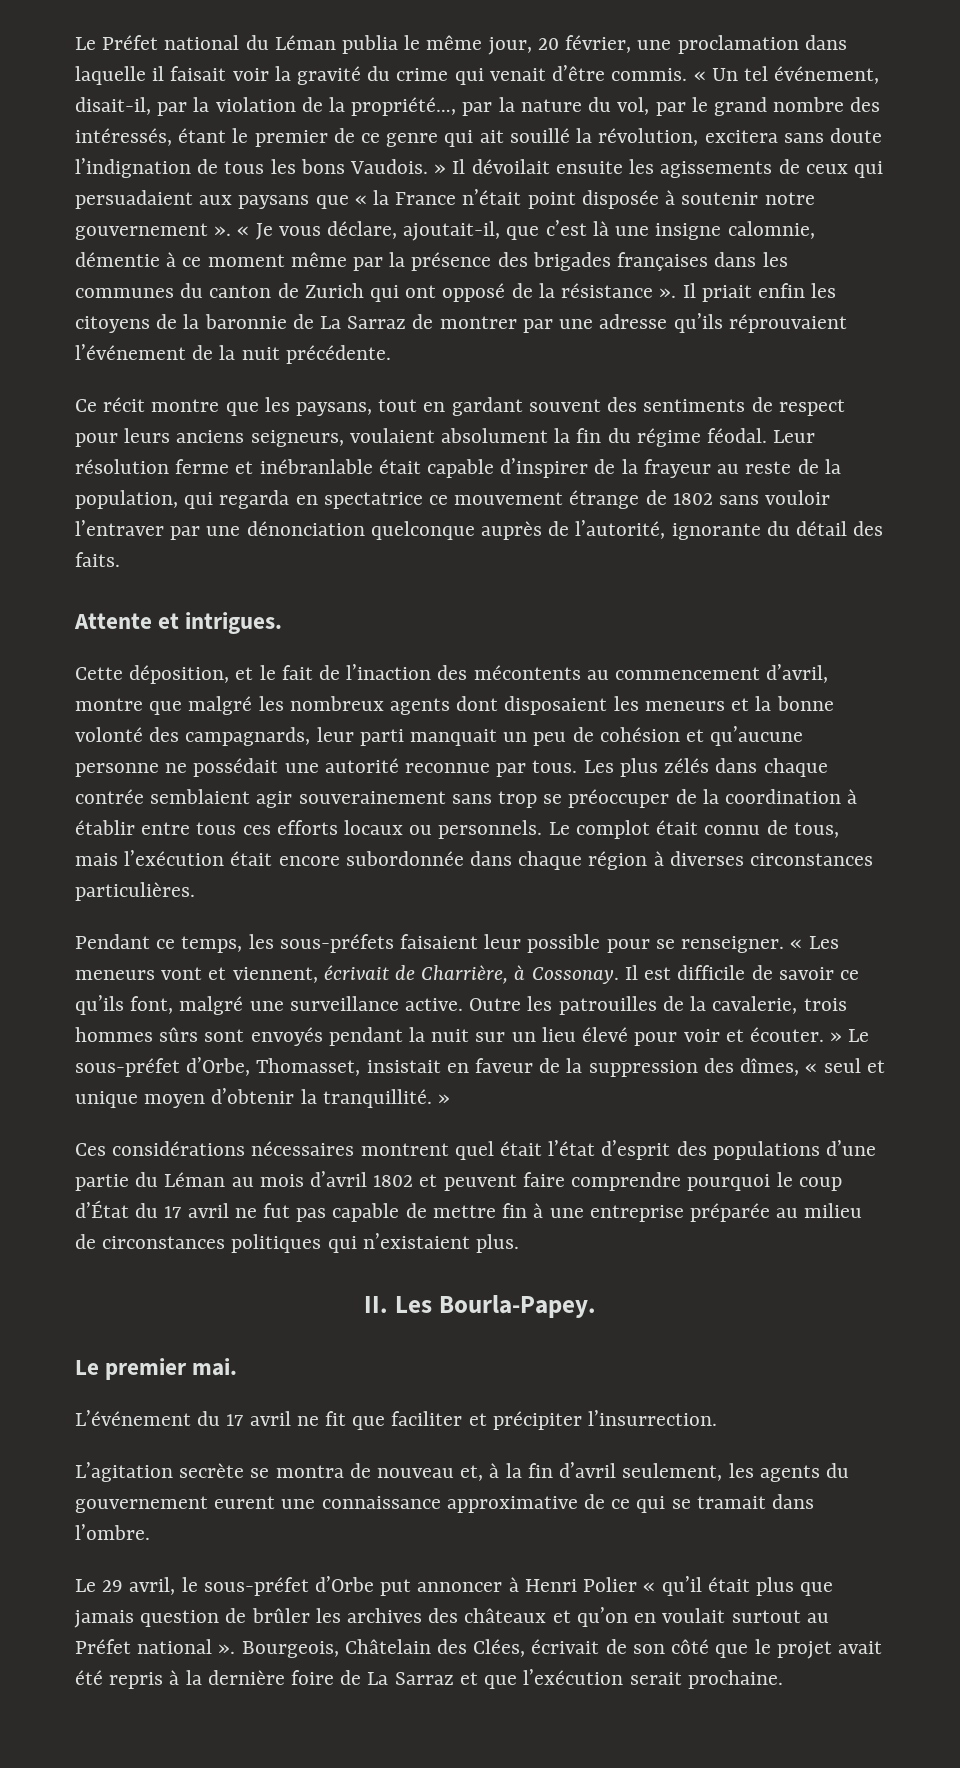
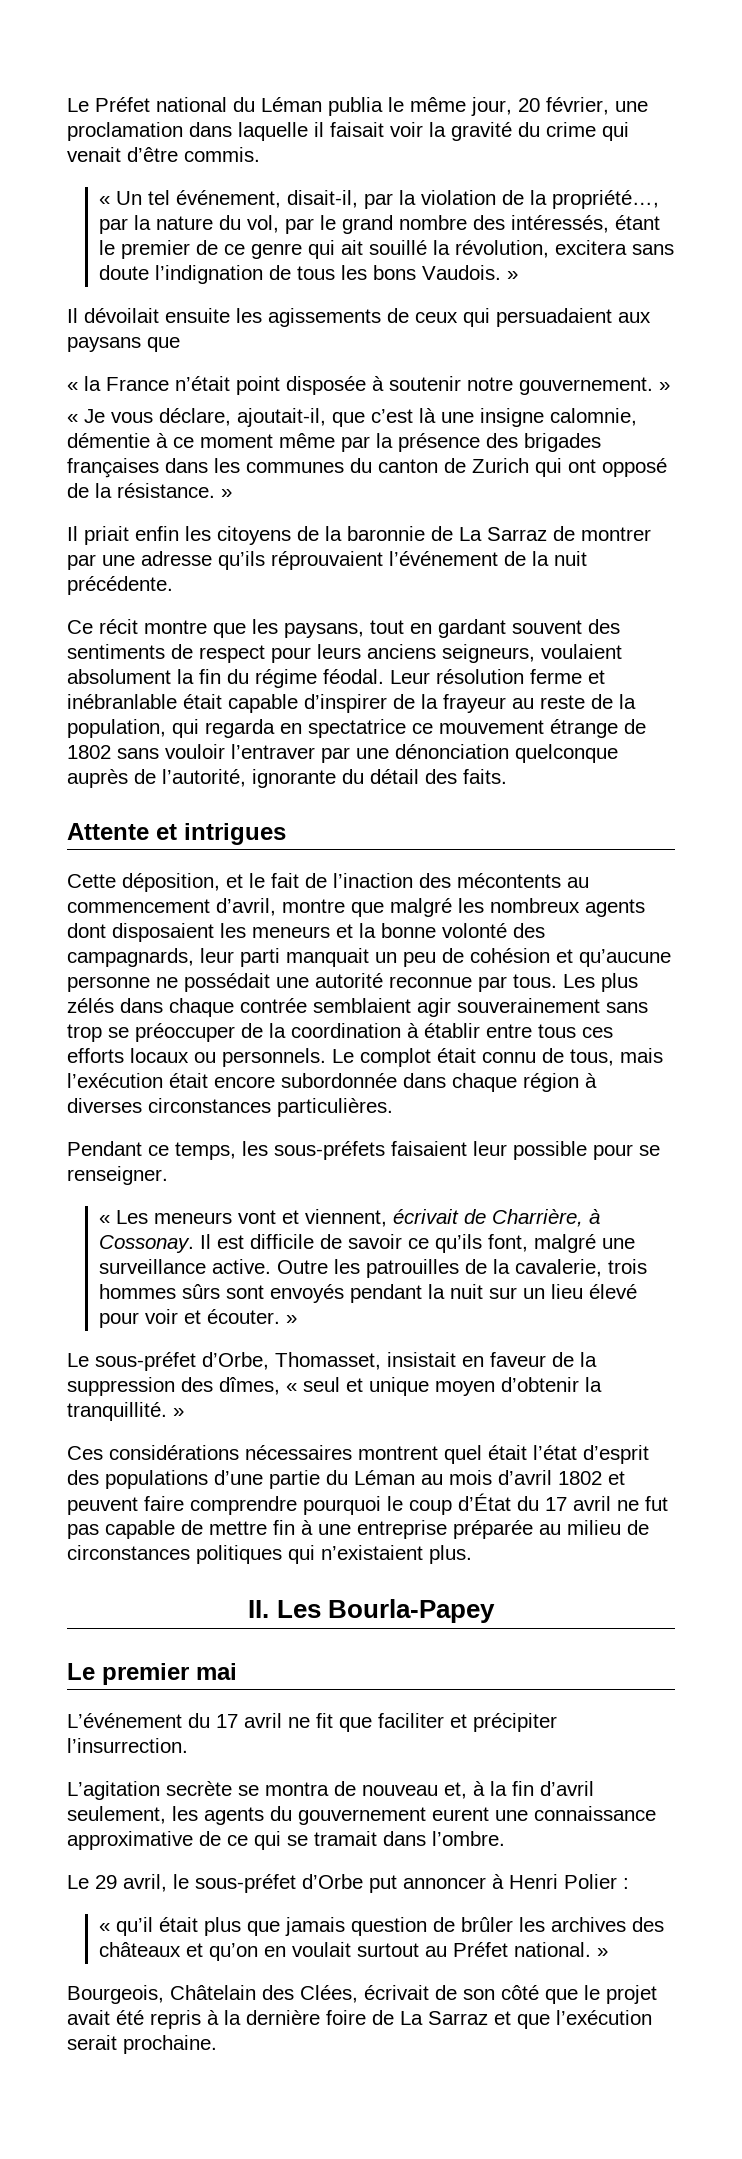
(688, 74) none -> (260, 154) //
(447, 169) none -> (518, 275) //
(349, 202) none -> (180, 344) //
[75,223,232,240] gouvernement ». -> [519,377,670,395] gouvernement. » //
[561,283,677,298] résistance ». -> [117,483,232,498] résistance. » //
[185,612,283,634] intrigues. -> [184,823,286,845] intrigues
(785, 944) none -> (168, 1175) //
(843, 1037) none -> (297, 1319) //
[438,1295,596,1318] Bourla-Papey. -> [327,1599,495,1623] Bourla-Papey
[192,1358,238,1376] mai. -> [196,1663,237,1680] mai
(638, 1584) none -> [623,1878,629,1889] : //
[137,1639,236,1654] national ». -> [513,1942,608,1957] national. » //

